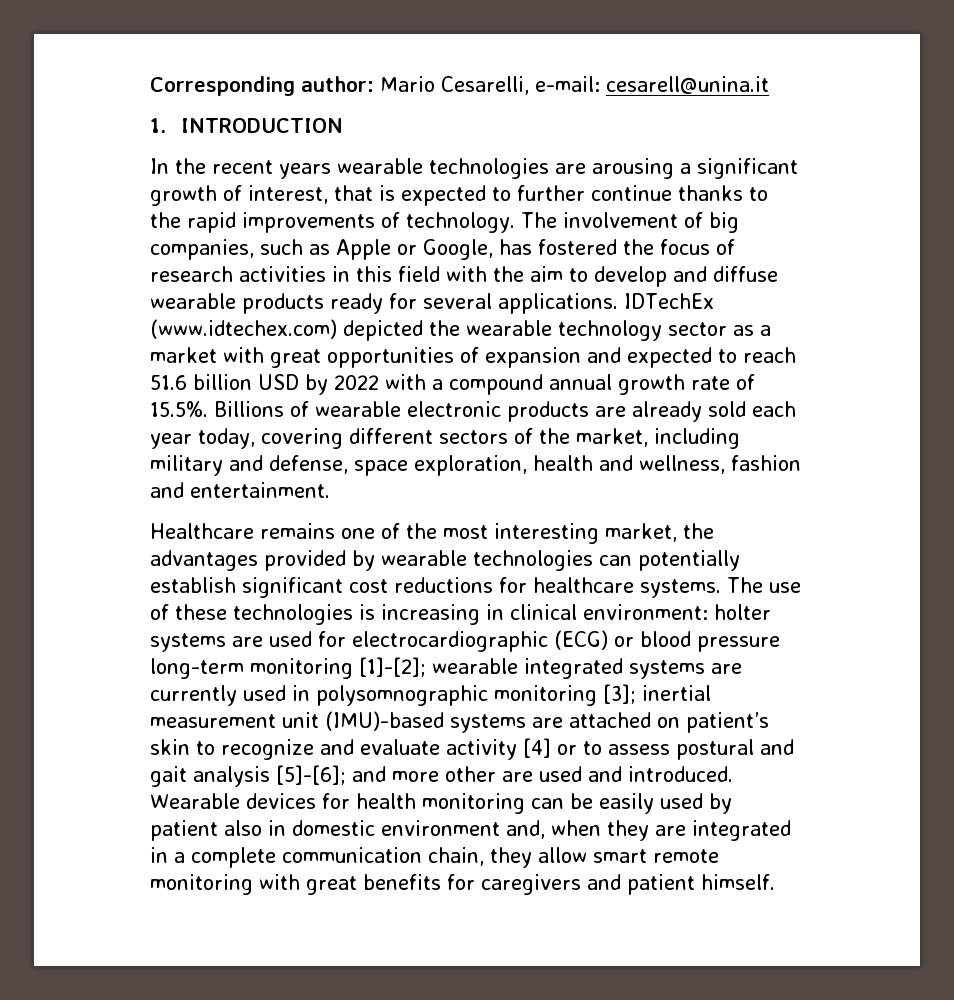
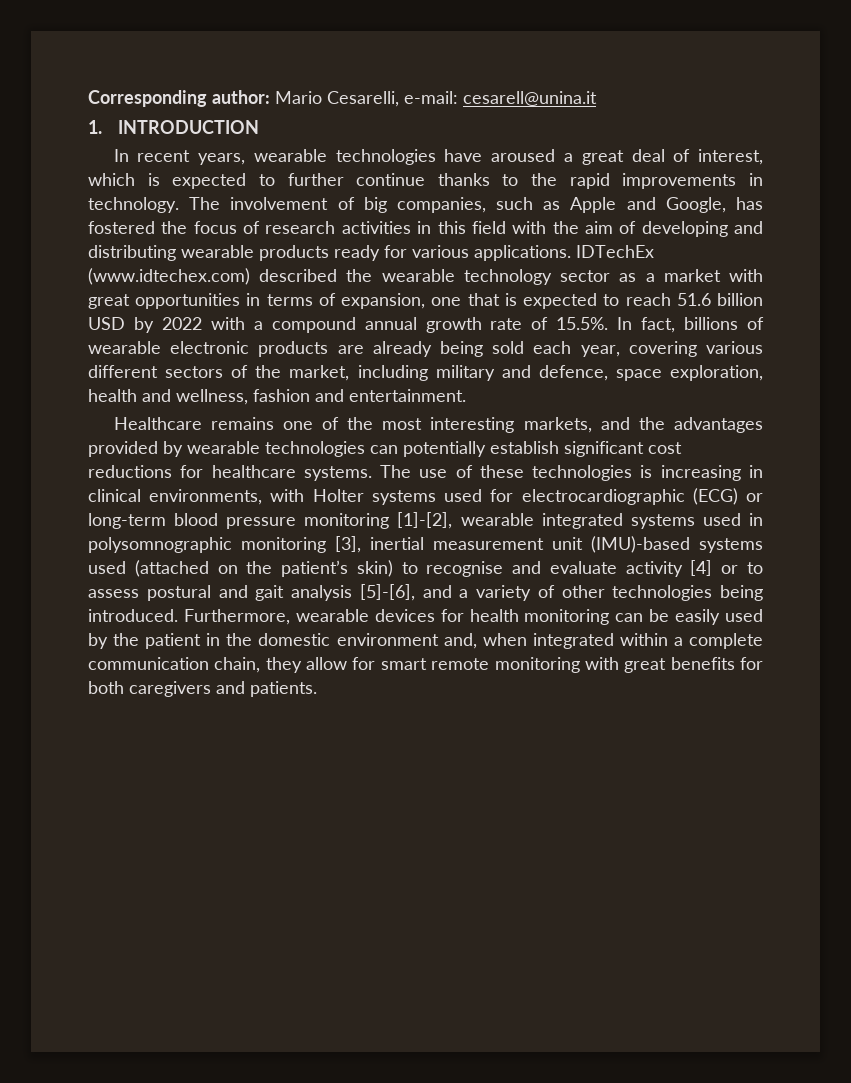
[175,158,798,179] [150,185,217,206] the recent years wearable technologies are arousing a significant growth -> [137,149,665,165] recent years, wearable technologies have aroused a great deal
[334,185,373,201] that -> [88,173,135,186] which
[381,212,400,228] of -> [749,173,763,186] in
[397,244,417,255] or -> [626,197,656,210] and
[569,266,778,287] to develop and diffuse -> [619,221,763,237] [88,245,176,261] of developing and distributing
[423,293,492,309] several -> [412,245,469,258] various
[342,320,423,341] depicted -> [259,269,338,282] described
[460,347,621,368] of expansion and -> [246,293,517,309] in terms of expansion, one that is
[214,401,284,417] Billions -> [617,317,739,333] In fact, billions
(702, 411) none -> [439,341,483,357] being
[150,428,343,449] year today, covering -> [580,341,763,357] year, covering various
[269,455,348,474] defense, -> [538,365,608,381] defence,
[605,523,677,542] market, -> [523,417,630,433] markets, and
[583,604,771,620] [150,633,263,652] environment: holter systems are -> [149,489,436,505] environments, with Holter systems
(634, 641) none -> [88,513,166,529] long-term
[150,657,426,679] long-term monitoring [1]-[2]; -> [304,512,453,529] monitoring [1]-[2],
[711,663,742,674] [150,685,237,706] are currently -> (695, 521) none
[603,684,636,704] [3]; -> [335,536,361,553] [3],
[532,712,769,733] [150,739,314,760] are attached on patient’s skin to recognize -> [88,560,504,577] used (attached on the patient’s skin) to recognise
[276,765,733,785] [150,793,240,809] [5]-[6]; and more other are used and introduced. Wearable -> [359,584,763,601] [88,609,369,625] [5]-[6], and a variety of other technologies being introduced. Furthermore, wearable
[150,820,791,841] [150,847,168,863] patient also in domestic environment and, when they are integrated in -> [113,633,668,649] the patient in the domestic environment and, when integrated within
(587, 855) none -> [352,657,376,670] for
(475, 882) none -> [88,681,124,694] both
[627,874,775,895] patient himself. -> [250,681,317,697] patients.

